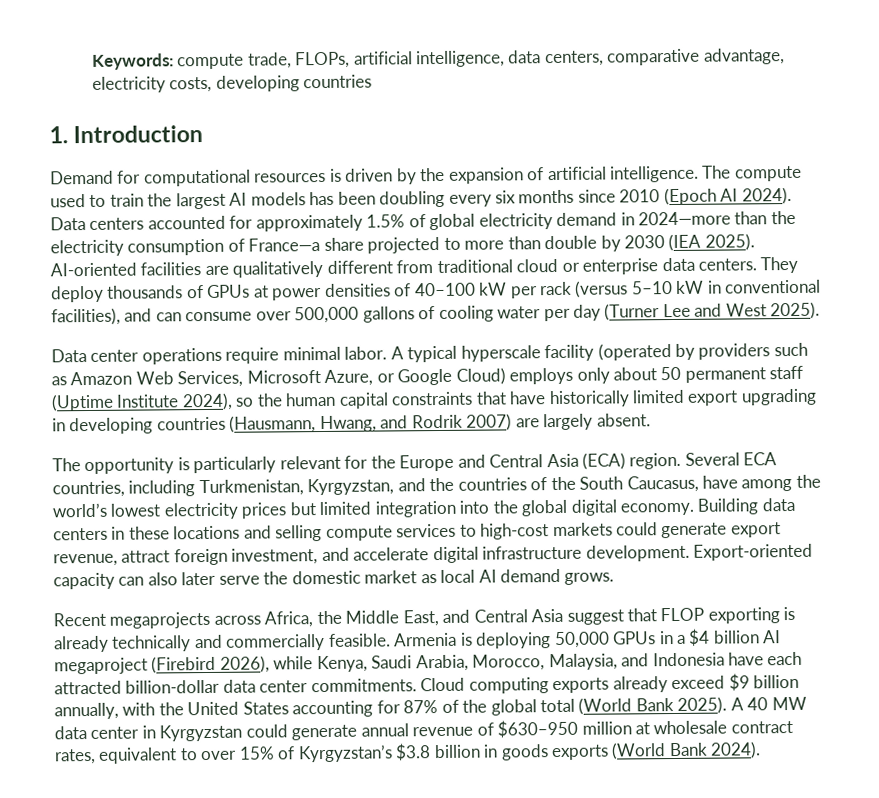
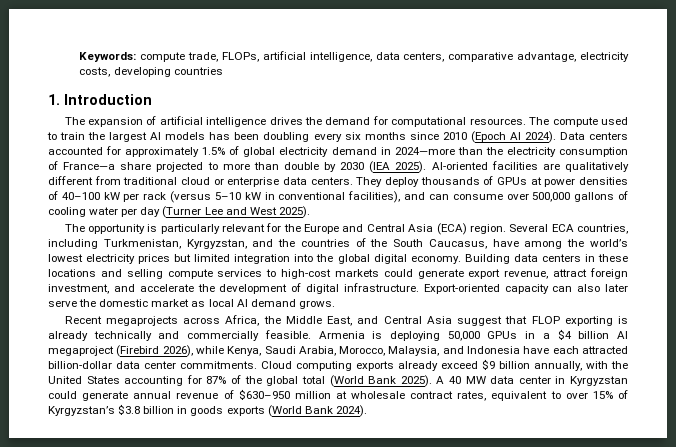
[50,165,700,187] Demand for computational resources is driven by the expansion of artificial intelligence. -> [64,116,526,127] The expansion of artificial intelligence drives the demand for computational resources.
[51,342,808,365] [51,365,804,388] [51,388,817,412] [52,413,651,435] // Data center operations require minimal labor. A typical hyperscale facility (operated by providers such as Amazon Web Services, Microsoft Azure, or Google Cloud) employs only about 50 permanent staff (Uptime Institute 2024), so the human capital constraints that have historically limited export upgrading in developing countries (Hausmann, Hwang, and Rodrik 2007) are largely absent. -> (310, 212) none
[432,544,690,564] digital infrastructure development. -> [197,283,419,294] the development of digital infrastructure.

